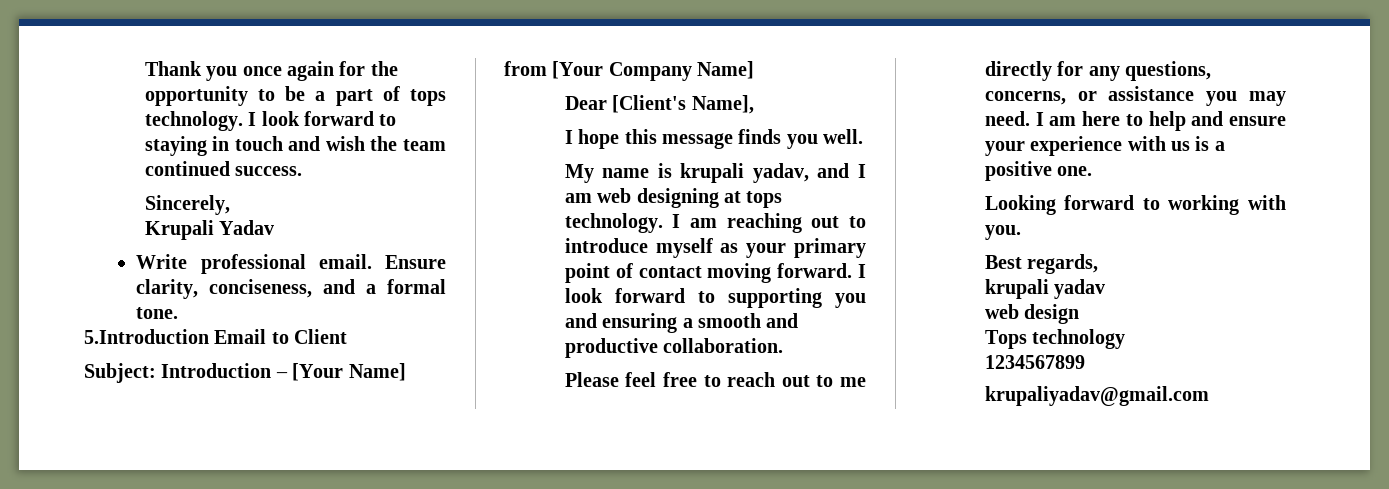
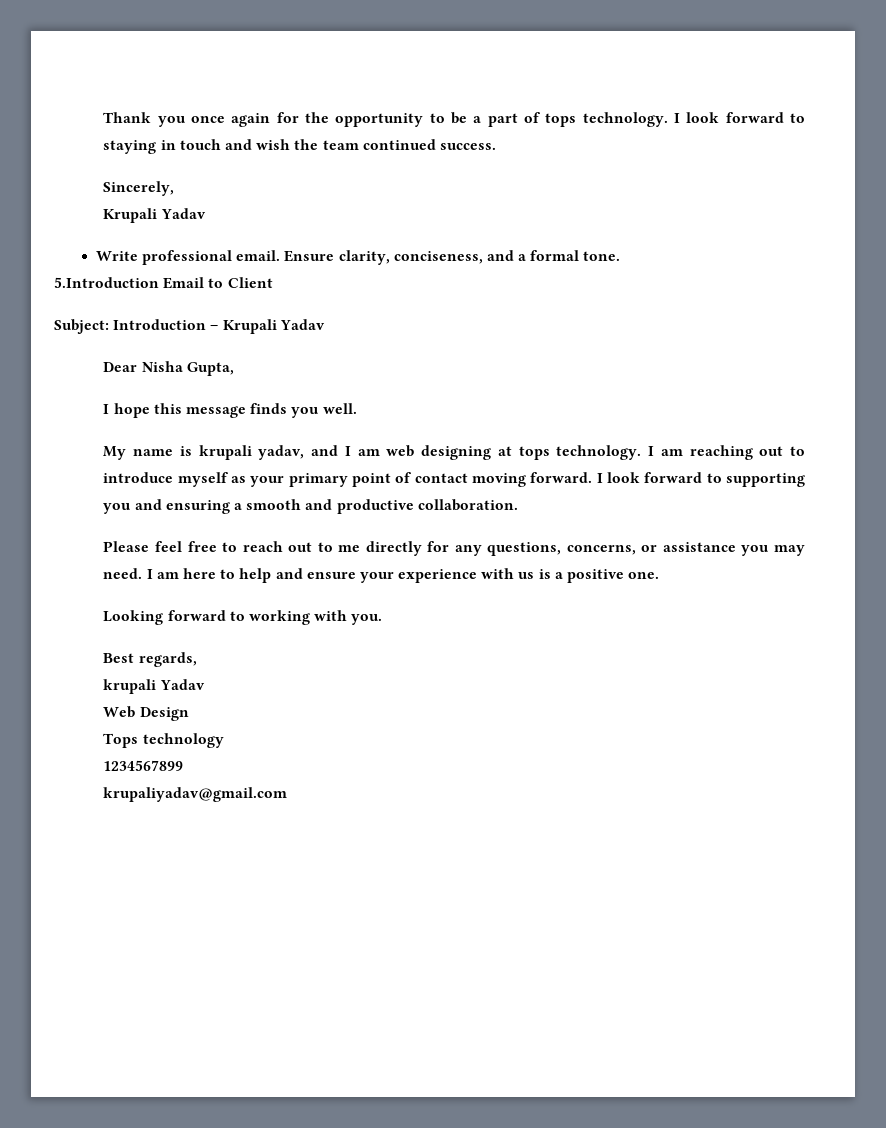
[292,363,406,381] [504,61,755,81] [Your Name] from [Your Company Name] -> [222,319,325,334] Krupali Yadav
[612,95,754,114] [Client's Name], -> [141,361,234,376] Nisha Gupta,
[1054,279,1106,299] [984,304,1080,324] yadav // web design -> [159,679,205,690] [103,706,189,721] Yadav // Web Design

